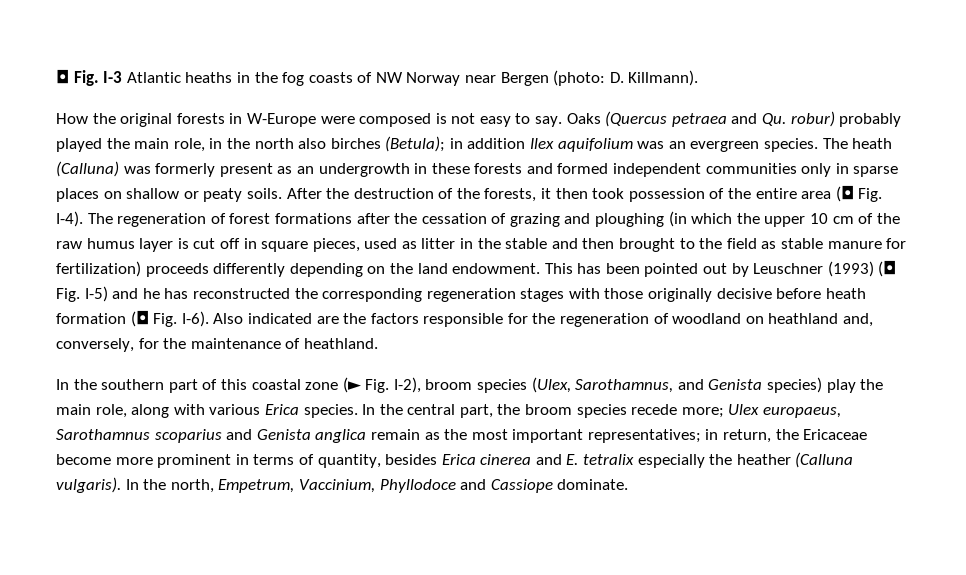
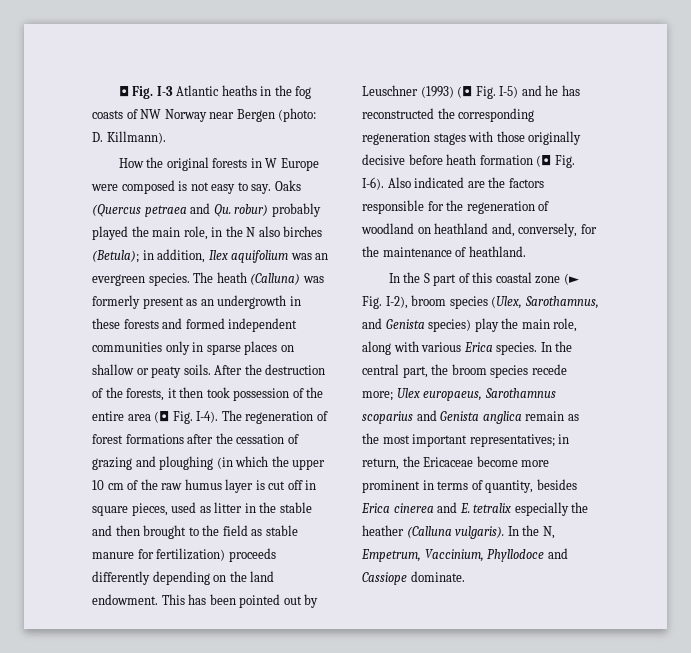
[246,113,316,127] W-Europe -> [265,158,319,171] W Europe
[254,138,294,149] north -> [246,227,256,237] N
[467,138,526,149] addition -> [157,249,206,263] addition,
[101,379,165,390] southern -> [423,273,430,283] S
[170,479,214,493] north, -> [542,526,555,539] N,

